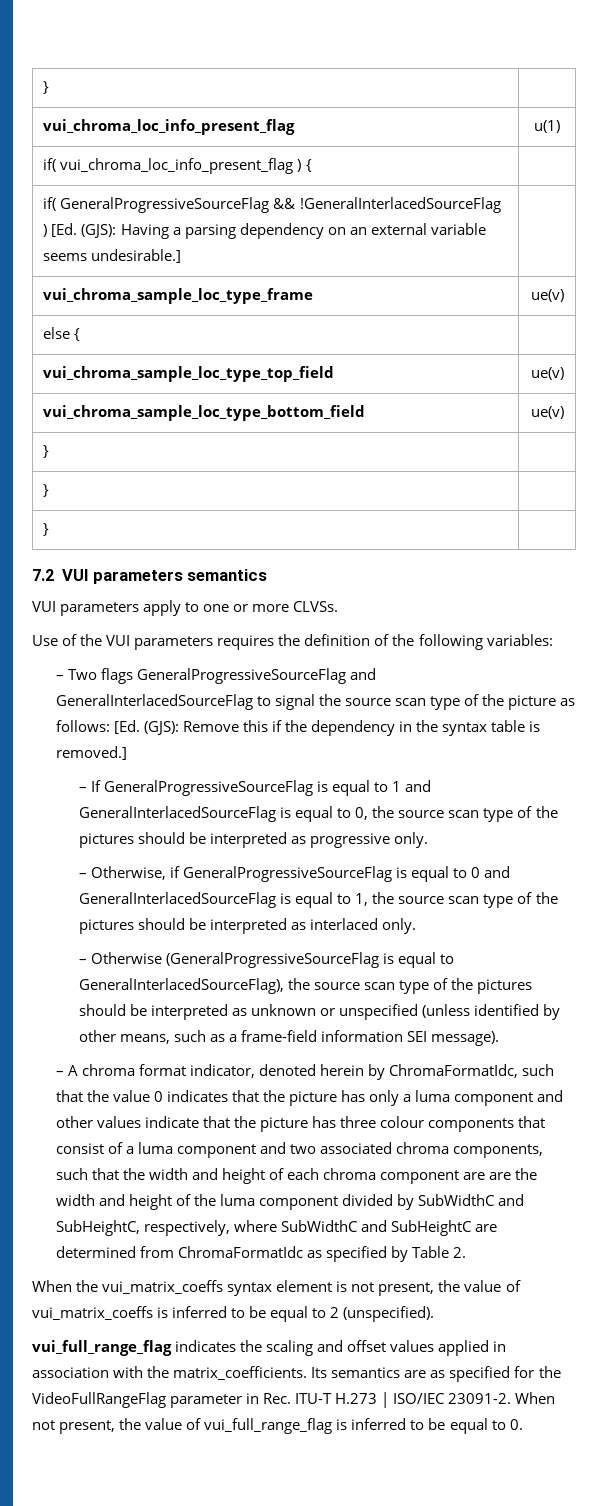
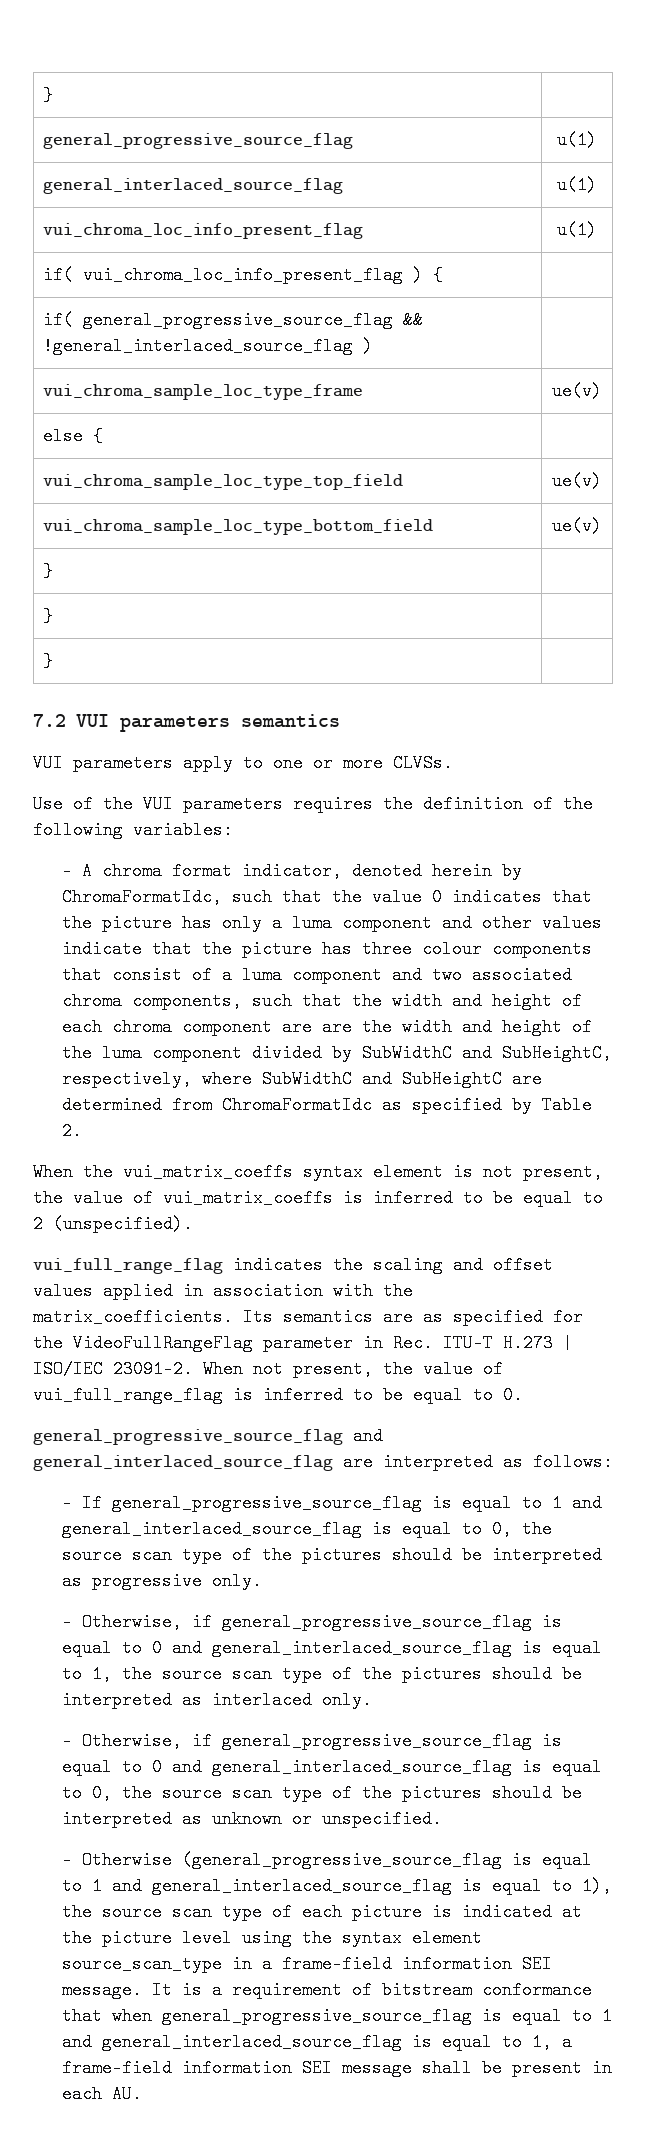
[43,81,50,94] } | -> [42,86,53,104] [42,133,353,149] [557,131,597,149] [42,178,343,194] [557,176,597,194] } | // general_progressive_source_flag | u(1) // general_interlaced_source_flag | u(1)
[60,197,501,213] [43,223,486,239] [43,249,182,263] GeneralProgressiveSourceFlag && !GeneralInterlacedSourceFlag ) [Ed. (GJS): Having a parsing dependency on an external variable seems undesirable.] -> [82,311,423,329] [42,337,373,355] general_progressive_source_flag && !general_interlaced_source_flag )
[55,668,376,684] [55,694,575,710] [55,720,541,736] [55,746,127,760] [78,780,432,796] [78,806,558,822] [78,832,429,848] [78,866,511,882] [78,892,558,908] [78,918,417,934] [78,952,455,968] [78,978,533,994] [78,1004,561,1020] [78,1030,500,1046] // – Two flags GeneralProgressiveSourceFlag and GeneralInterlacedSourceFlag to signal the source scan type of the picture as follows: [Ed. (GJS): Remove this if the dependency in the syntax table is removed.] // – If GeneralProgressiveSourceFlag is equal to 1 and GeneralInterlacedSourceFlag is equal to 0, the source scan type of the pictures should be interpreted as progressive only. // – Otherwise, if GeneralProgressiveSourceFlag is equal to 0 and GeneralInterlacedSourceFlag is equal to 1, the source scan type of the pictures should be interpreted as interlaced only. // – Otherwise (GeneralProgressiveSourceFlag is equal to GeneralInterlacedSourceFlag), the source scan type of the pictures should be interpreted as unknown or unspecified (unless identified by other means, such as a frame-field information SEI message). -> (233, 830) none
(523, 1424) none -> [33,1427,383,1445] [33,1453,613,1471] [61,1494,602,1512] [61,1520,552,1538] [61,1546,602,1564] [61,1572,262,1590] [61,1613,562,1631] [61,1639,602,1657] [61,1665,582,1683] [61,1691,372,1709] [61,1732,562,1750] [61,1758,602,1776] [61,1784,582,1802] [61,1810,442,1828] [61,1851,592,1869] [61,1877,612,1895] [61,1903,582,1921] [61,1929,482,1947] [61,1955,552,1973] [61,1981,592,1999] [61,2007,612,2025] [61,2033,572,2051] [61,2059,612,2077] [61,2085,142,2103] // general_progressive_source_flag and general_interlaced_source_flag are interpreted as follows: // – If general_progressive_source_flag is equal to 1 and general_interlaced_source_flag is equal to 0, the source scan type of the pictures should be interpreted as progressive only. // – Otherwise, if general_progressive_source_flag is equal to 0 and general_interlaced_source_flag is equal to 1, the source scan type of the pictures should be interpreted as interlaced only. // – Otherwise, if general_progressive_source_flag is equal to 0 and general_interlaced_source_flag is equal to 0, the source scan type of the pictures should be interpreted as unknown or unspecified. // – Otherwise (general_progressive_source_flag is equal to 1 and general_interlaced_source_flag is equal to 1), the source scan type of each picture is indicated at the picture level using the syntax element source_scan_type in a frame-field information SEI message. It is a requirement of bitstream conformance that when general_progressive_source_flag is equal to 1 and general_interlaced_source_flag is equal to 1, a frame-field information SEI message shall be present in each AU.

